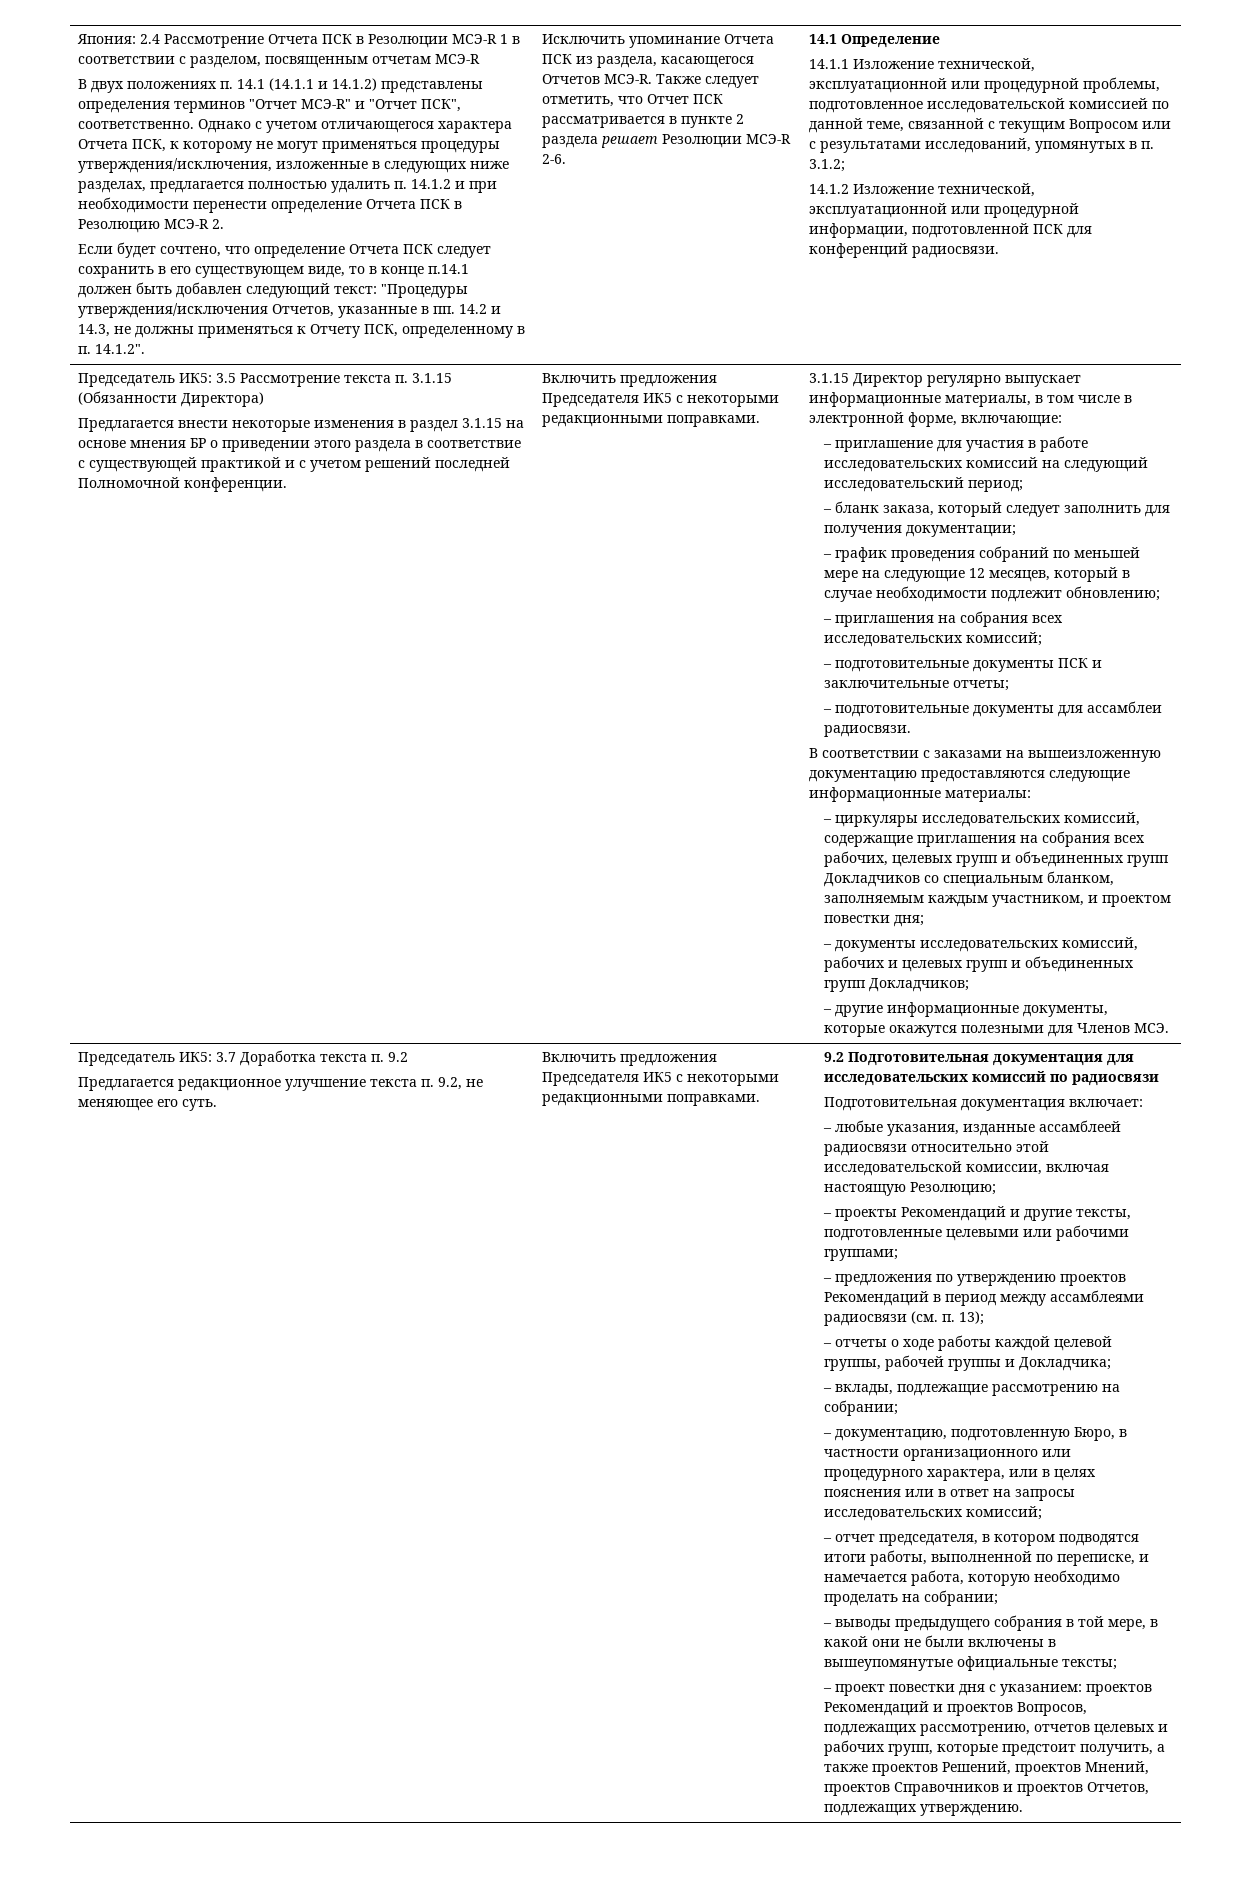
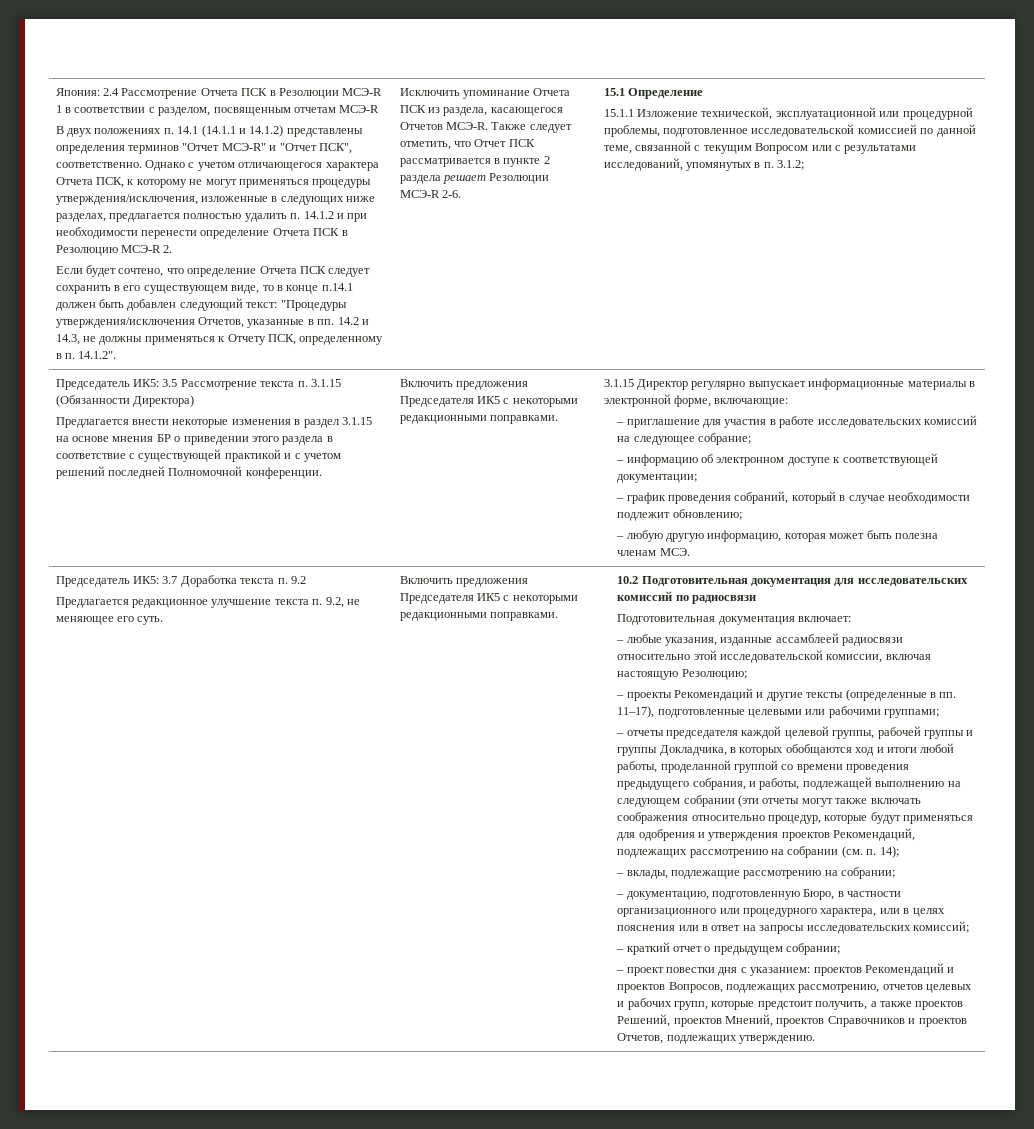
[809,34,838,44] 14.1 -> [603,88,625,96] 15.1
[809,59,850,69] 14.1.1 -> [603,109,634,117] 15.1.1
[809,183,1036,197] [809,203,1080,218] [809,223,1093,238] [809,243,1000,258] // 14.1.2 Изложение технической, эксплуатационной или процедурной информации, подготовленной ПСК для конференций радиосвязи. -> (805, 165) none
[945,395,1121,407] материалы, в том числе -> [907,381,967,390] материалы
[1063,457,1148,472] [823,477,1023,492] [822,501,1170,517] [823,525,1016,537] [822,546,1140,562] [823,568,1050,582] следующий исследовательский период; // – бланк заказа, который следует заполнить для получения документации; // – график проведения собраний по меньшей мере на следующие 12 месяцев, -> [633,433,752,445] [616,453,938,466] [617,474,698,483] [616,491,789,504] следующее собрание; // – информацию об электронном доступе к соответствующей документации; // – график проведения собраний,
[834,611,1063,627] [823,632,1042,647] [822,658,1102,672] [823,680,1009,691] [822,701,1162,717] [823,725,911,737] [809,748,1162,762] [809,770,1131,782] [809,787,1032,802] [822,812,1140,827] [823,831,1145,847] [823,851,1169,867] [823,871,1114,887] [823,895,1171,907] [823,915,924,927] [822,937,1138,952] [823,956,1134,972] [823,978,969,992] [822,1002,1108,1017] [823,1023,1130,1037] приглашения на собрания всех исследовательских комиссий; // – подготовительные документы ПСК и заключительные отчеты; // – подготовительные документы для ассамблеи радиосвязи. // В соответствии с заказами на вышеизложенную документацию предоставляются следующие информационные материалы: // – циркуляры исследовательских комиссий, содержащие приглашения на собрания всех рабочих, целевых групп и объединенных групп Докладчиков со специальным бланком, заполняемым каждым участником, и проектом повестки дня; // – документы исследовательских комиссий, рабочих и целевых групп и объединенных групп Докладчиков; // – другие информационные документы, которые окажутся полезными для Членов -> [626,530,938,542] [617,550,657,556] любую другую информацию, которая может быть полезна членам
[823,1052,844,1062] 9.2 -> [617,576,639,584] 10.2
[1075,1209,1131,1220] тексты, -> [806,689,957,701] [617,706,655,718] тексты (определенные в пп. 11–17),
[822,1274,1126,1286] [823,1290,1144,1306] [823,1311,984,1326] // – предложения по утверждению проектов Рекомендаций в период между ассамблеями радиосвязи (см. п. 13); -> (940, 713) none
[890,1335,991,1351] о ходе работы -> [666,730,739,739] председателя
[1018,1357,1111,1371] Докладчика; -> [617,743,955,756] [617,760,910,773] [617,777,961,790] [617,795,921,807] [617,812,974,824] [617,828,916,841] [617,846,899,858] группы Докладчика, в которых обобщаются ход и итоги любой работы, проделанной группой со времени проведения предыдущего собрания, и работы, подлежащей выполнению на следующем собрании (эти отчеты могут также включать соображения относительно процедур, которые будут применяться для одобрения и утверждения проектов Рекомендаций, подлежащих рассмотрению на собрании (см. п. 14);
[834,1534,1139,1546] [823,1550,1149,1566] [823,1570,1120,1586] [823,1590,998,1606] [822,1615,1158,1631] [823,1635,1056,1647] [823,1656,1117,1671] отчет председателя, в котором подводятся итоги работы, выполненной по переписке, и намечается работа, которую необходимо проделать на собрании; // – выводы предыдущего собрания в той мере, в какой они не были включены в вышеупомянутые официальные тексты; -> [626,942,841,955] краткий отчет о предыдущем собрании;

